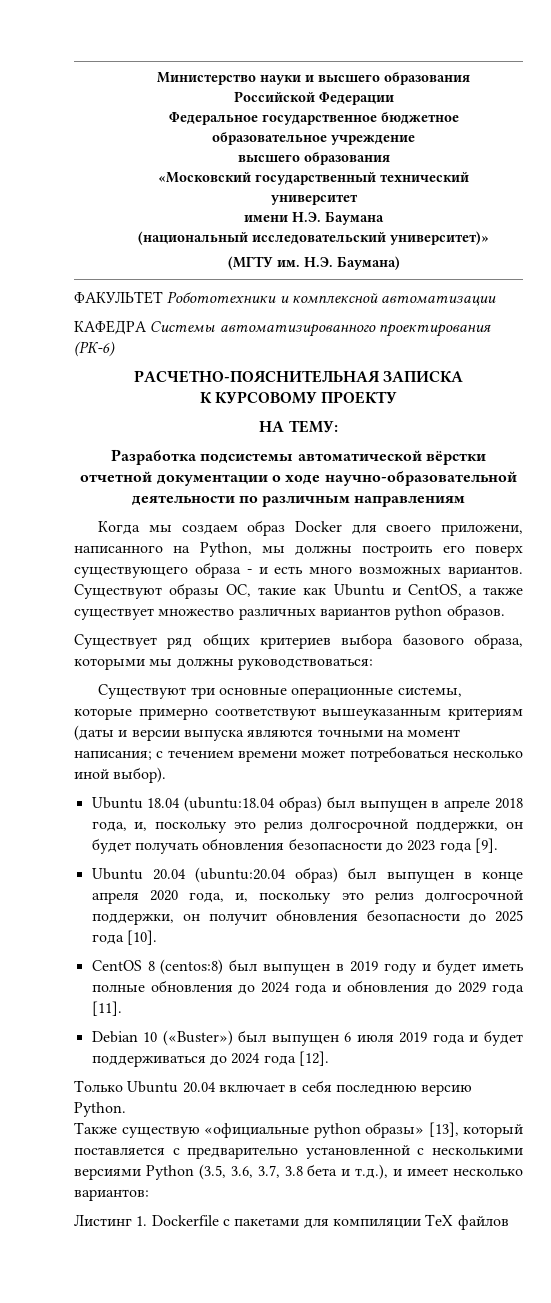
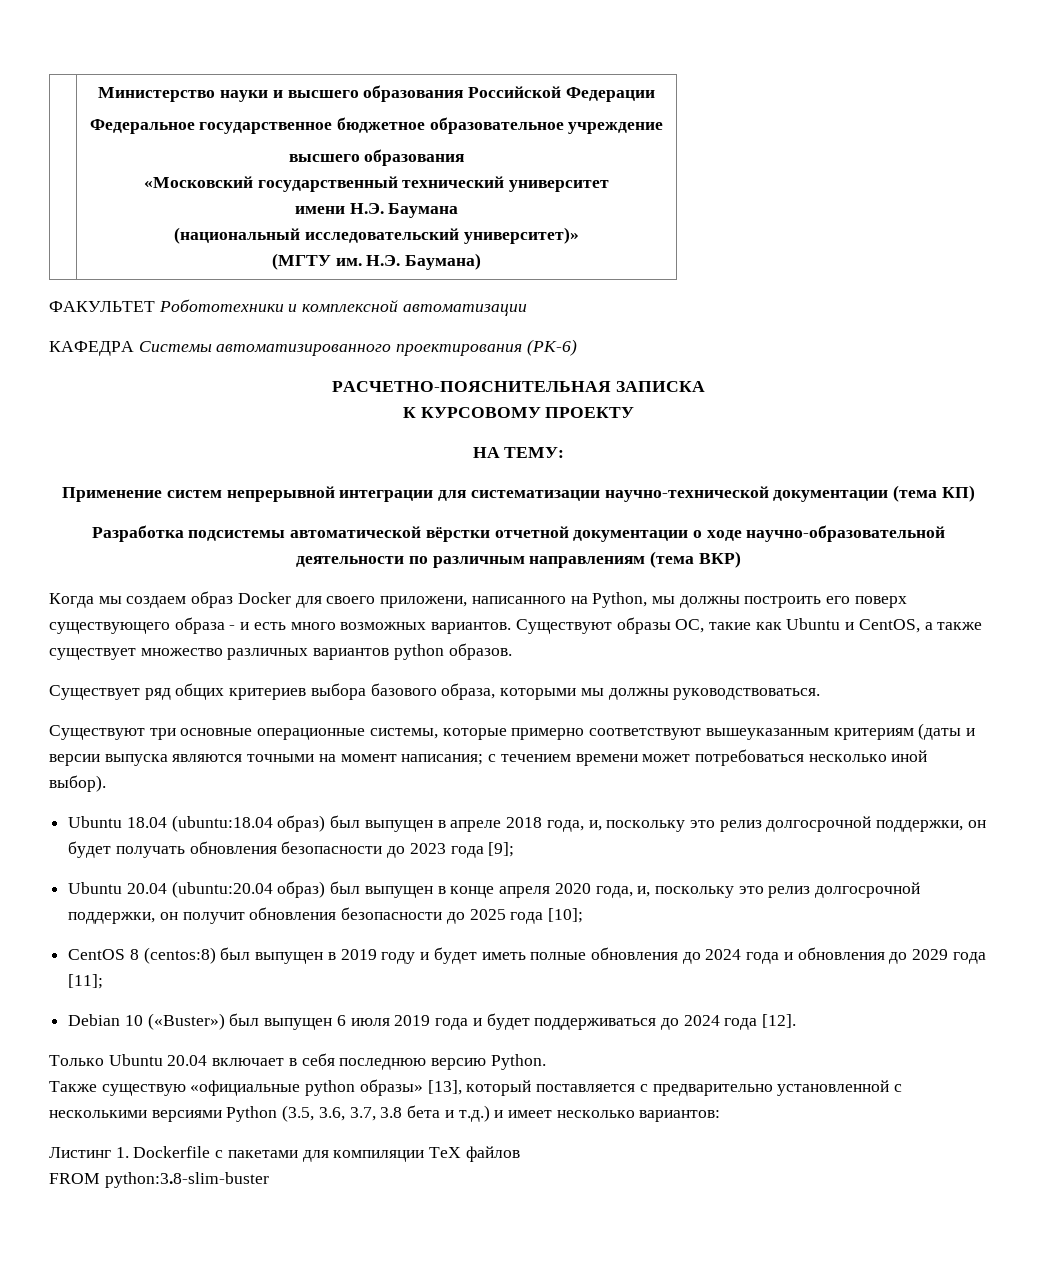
(338, 426) none -> [62,485,975,502] // Применение систем непрерывной интеграции для систематизации научно-технической документации (тема КП)
(466, 501) none -> [650,551,741,568] (тема ВКР)
[237,658,373,670] руководствоваться: -> [673,688,821,700] руководствоваться.
[474,838,498,853] [9]. -> [488,842,515,857] [9];
[126,930,157,945] [10]. -> [548,908,584,923] [10];
[91,1001,122,1016] [11]. -> [68,974,104,989] [11];
[355,1164,389,1180] т.д.), -> [458,1105,490,1122] т.д.)
(509, 1222) none -> [49,1172,269,1188] // FROM python:3.8-slim-buster

